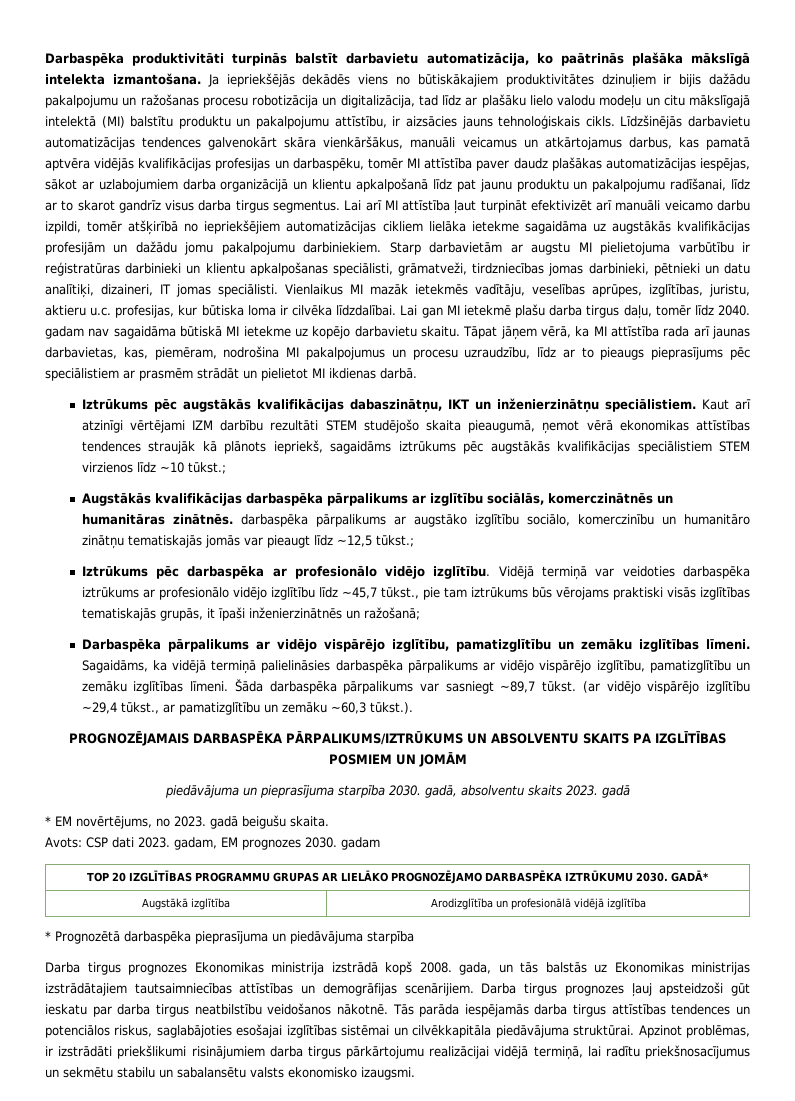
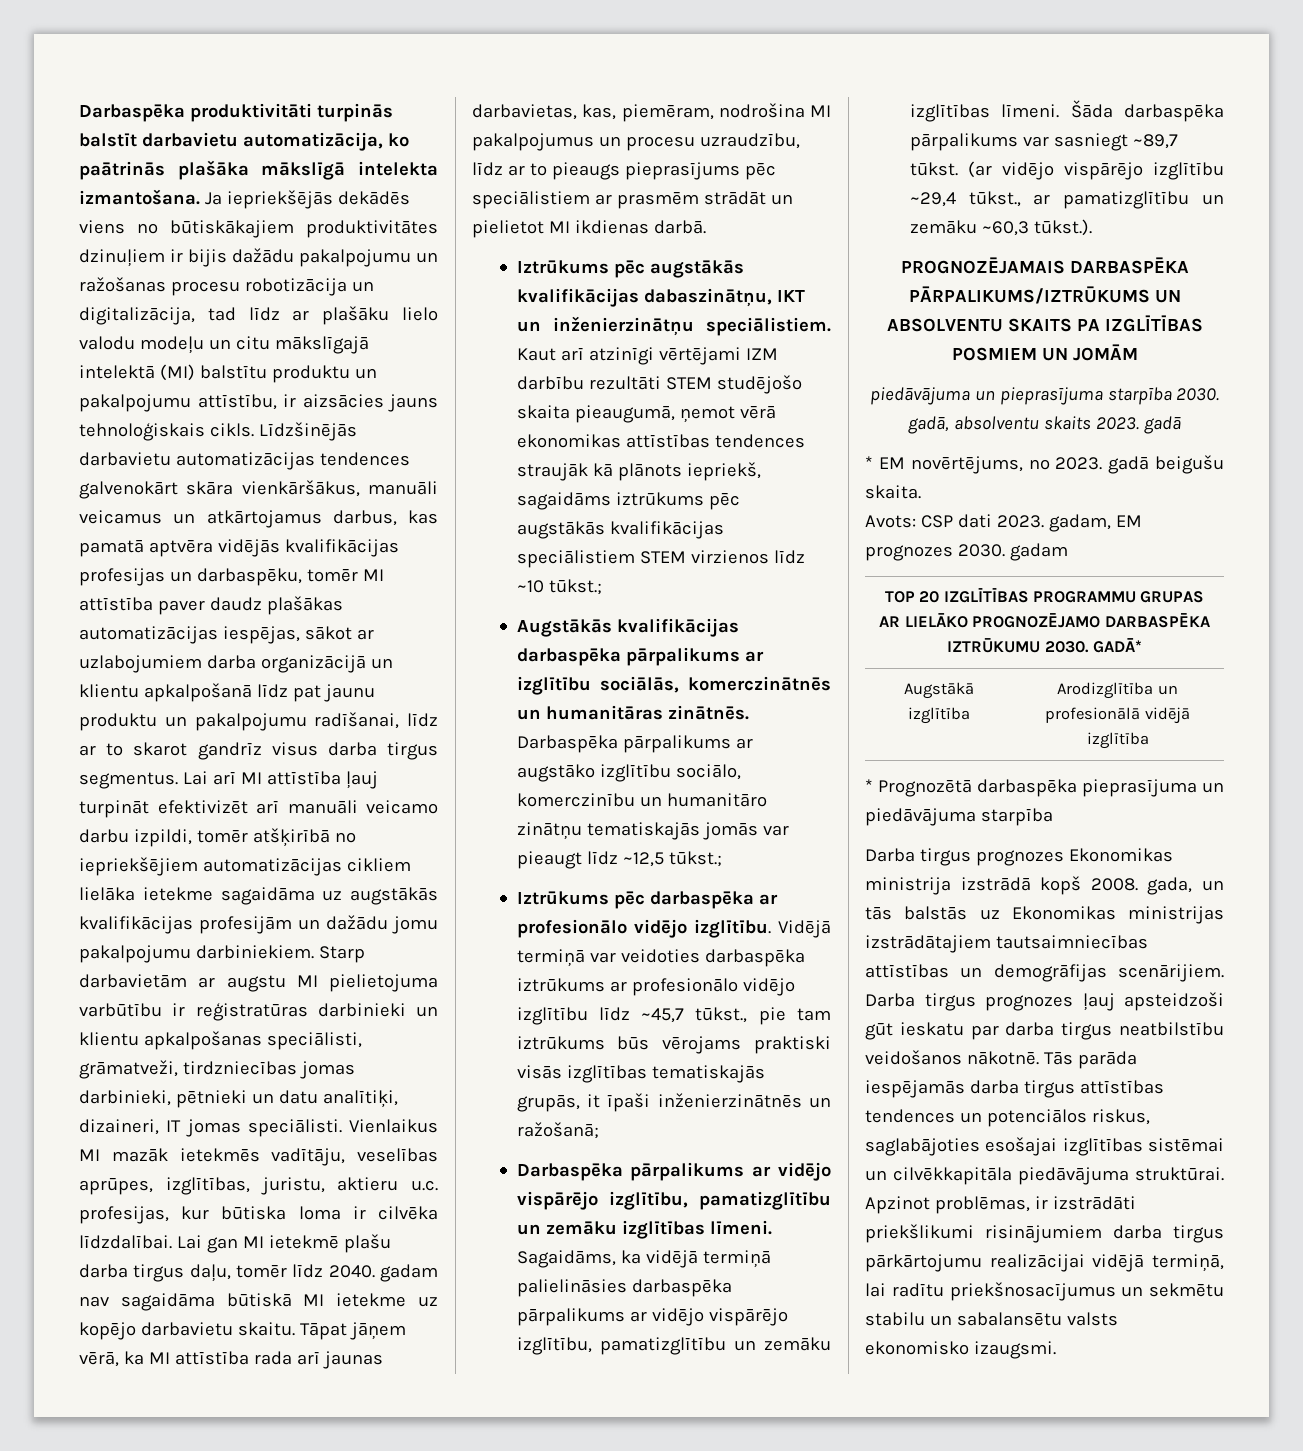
[454,200,477,214] ļaut -> [345,771,378,789] ļauj
[240,514,308,527] darbaspēka -> [516,735,618,753] Darbaspēka

